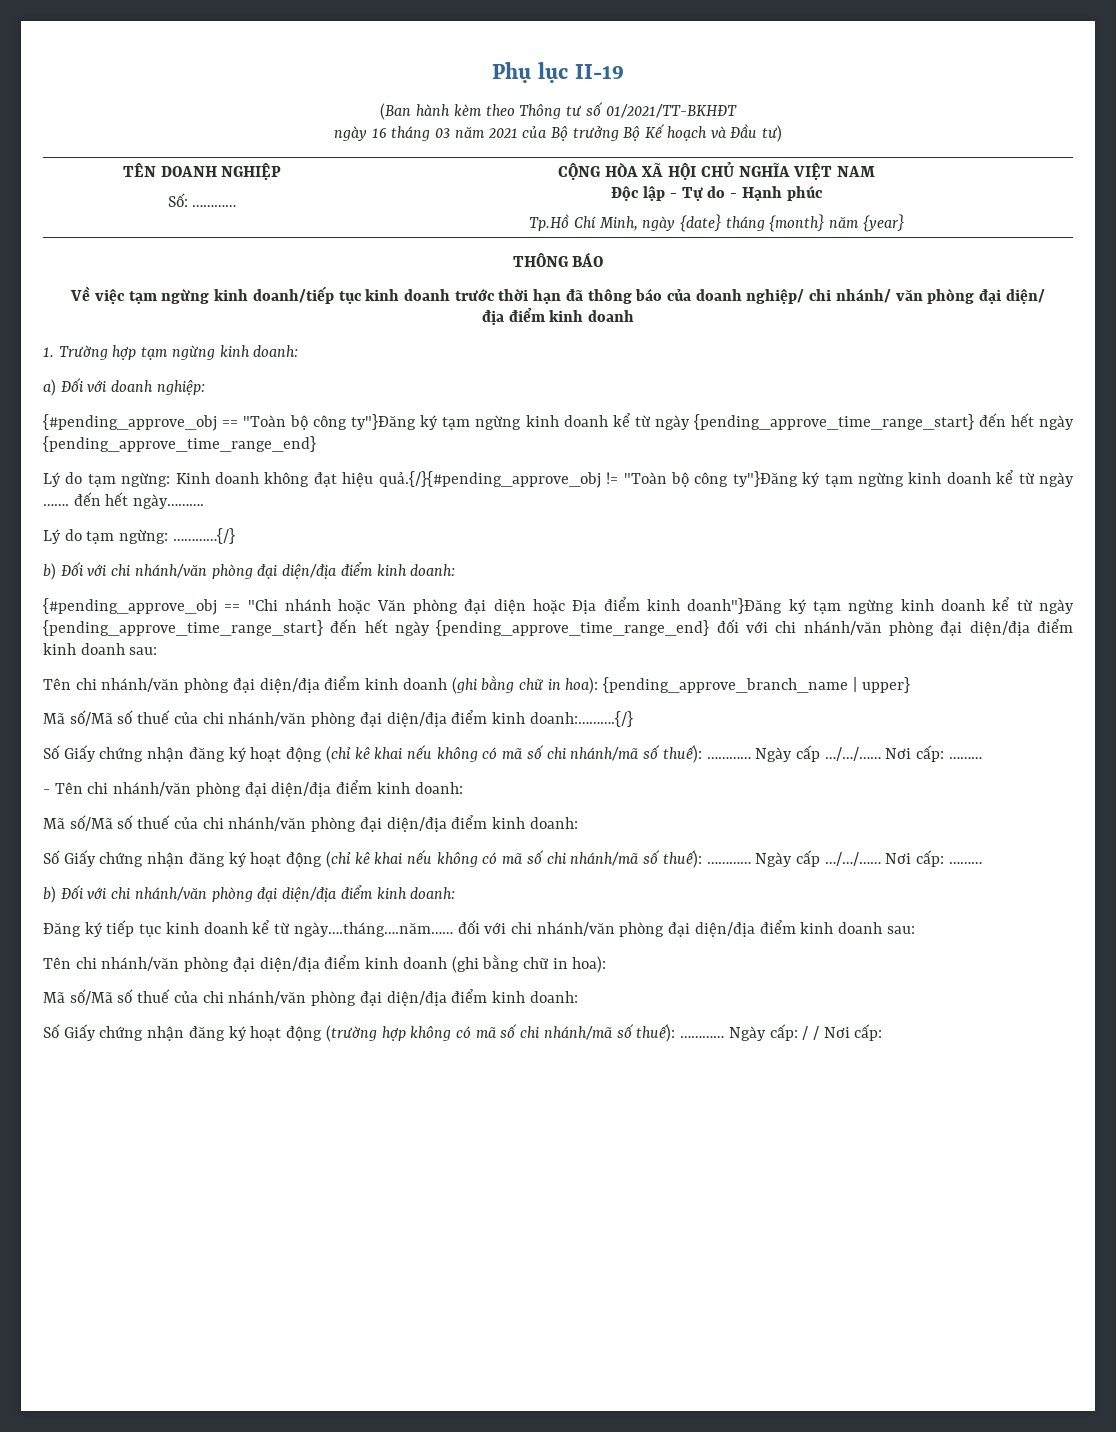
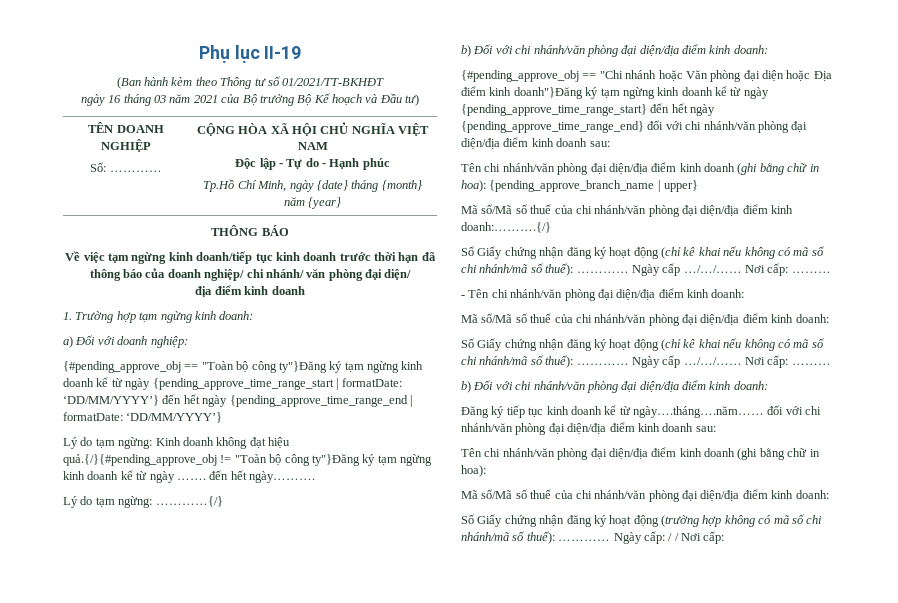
[693,413,1074,430] [43,436,316,452] {pending_approve_time_range_start} đến hết ngày {pending_approve_time_range_end} -> [152,378,403,390] [63,394,413,407] [63,412,223,423] {pending_approve_time_range_start | formatDate: ‘DD/MM/YYYY’} đến hết ngày {pending_approve_time_range_end | formatDate: ‘DD/MM/YYYY’}

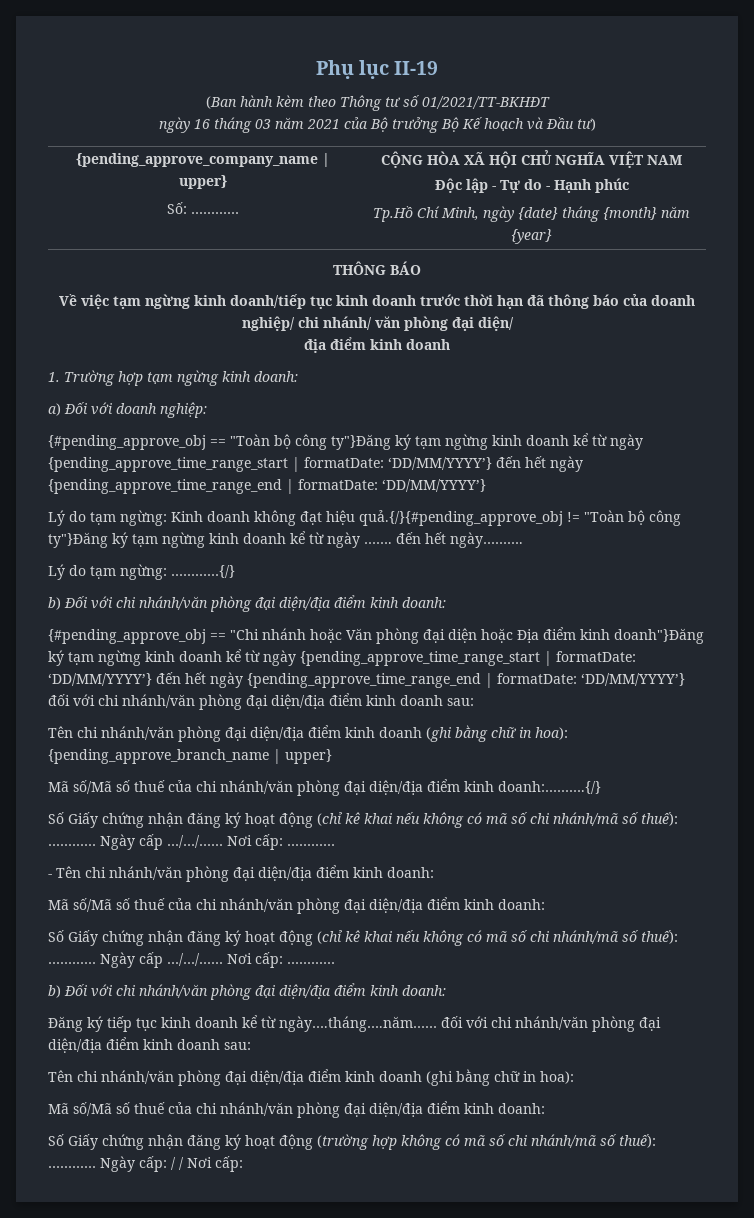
[88,122,164,133] [101,139,151,152] TÊN DOANH NGHIỆP -> [76,153,330,167] [179,175,227,189] {pending_approve_company_name | upper}
[461,103,716,116] [461,121,644,133] {pending_approve_time_range_start} đến hết ngày {pending_approve_time_range_end} -> [300,651,636,666] [48,672,685,688] {pending_approve_time_range_start | formatDate: ‘DD/MM/YYYY’} đến hết ngày {pending_approve_time_range_end | formatDate: ‘DD/MM/YYYY’}
[791,271,831,273] ……… -> [287,844,335,846] …………
[791,363,831,365] ……… -> [287,962,335,964] …………

